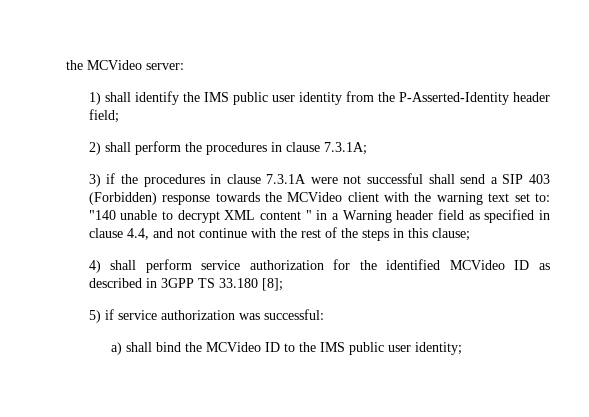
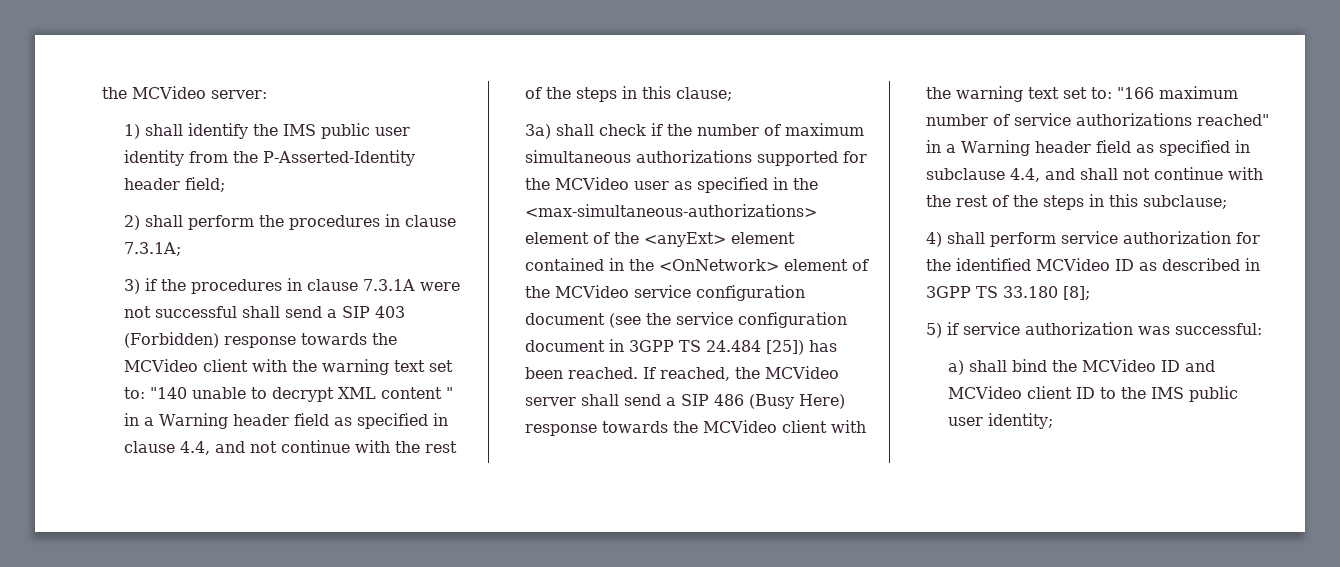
(470, 234) none -> [524,123,864,139] [524,150,867,166] [524,177,818,193] [524,204,817,217] [524,232,795,247] [524,258,869,271] [524,285,805,301] [524,312,847,328] [524,339,837,355] [524,366,839,381] [524,394,845,409] [524,420,866,436] [925,86,1238,102] [925,113,1269,126] [925,140,1250,156] [925,167,1263,182] [925,194,1227,210] // 3a) shall check if the number of maximum simultaneous authorizations supported for the MCVideo user as specified in the <max-simultaneous-authorizations> element of the <anyExt> element contained in the <OnNetwork> element of the MCVideo service configuration document (see the service configuration document in 3GPP TS 24.484 [25]) has been reached. If reached, the MCVideo server shall send a SIP 486 (Busy Here) response towards the MCVideo client with the warning text set to: "166 maximum number of service authorizations reached" in a Warning header field as specified in subclause 4.4, and shall not continue with the rest of the steps in this subclause;
(281, 347) none -> [1184,360,1215,372] [947,386,1095,399] and MCVideo client ID

